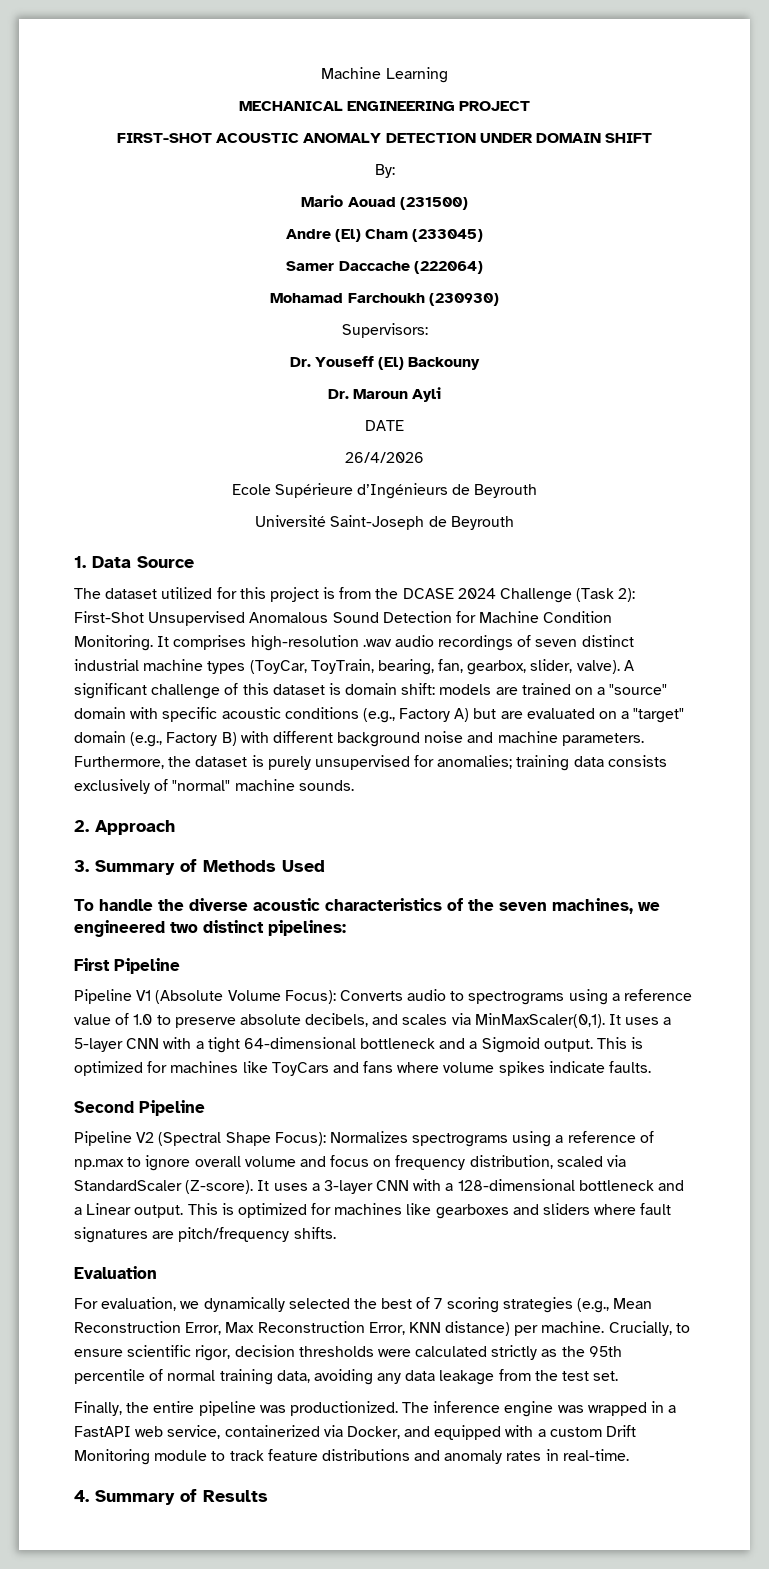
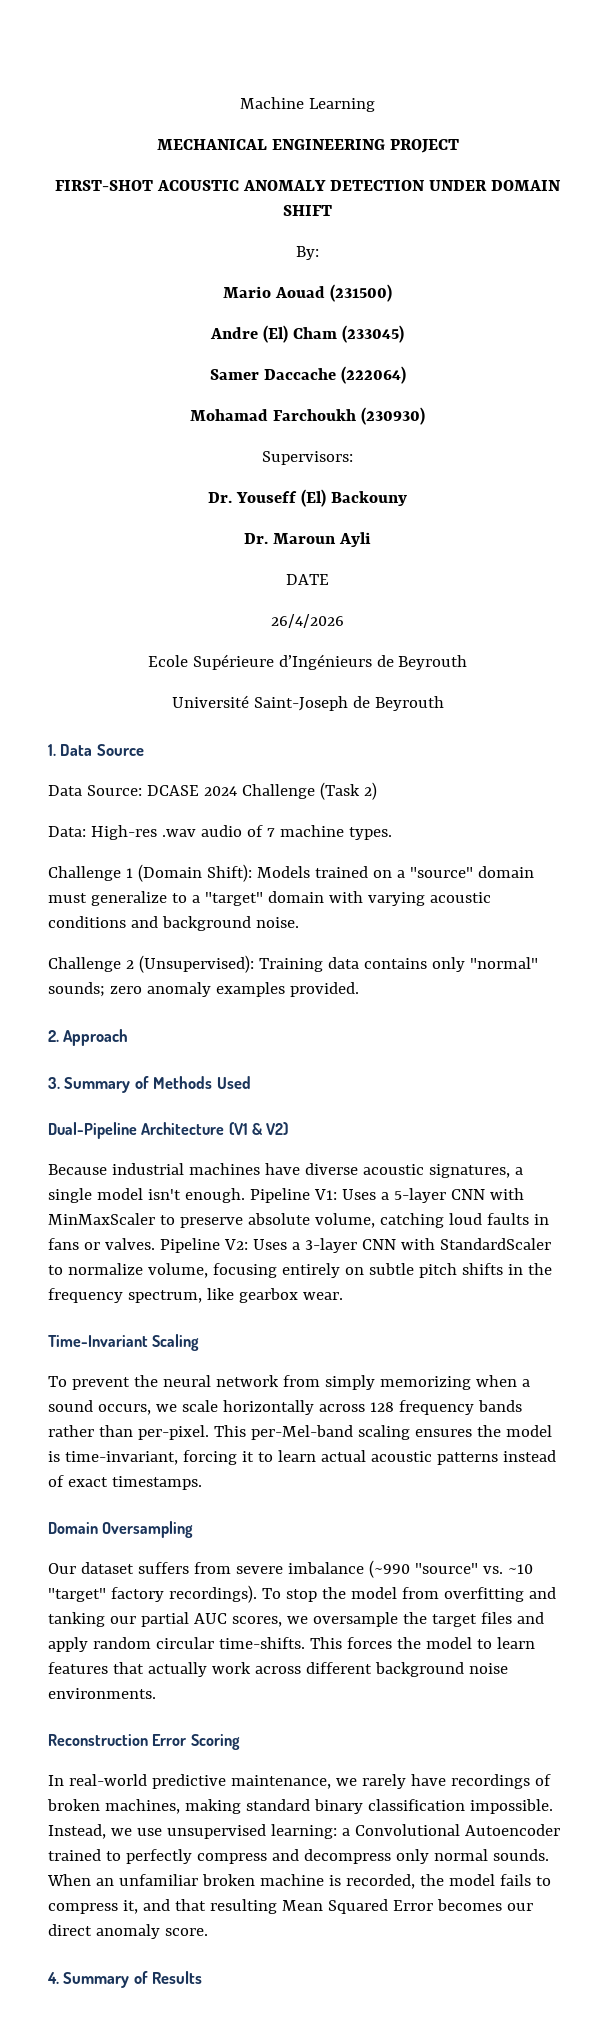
[74,587,636,603] [74,611,613,626] [74,635,634,651] [74,659,634,675] [74,683,518,699] The dataset utilized for this project is from the DCASE 2024 Challenge (Task 2): First-Shot Unsupervised Anomalous Sound Detection for Machine Condition Monitoring. It comprises high-resolution .wav audio recordings of seven distinct industrial machine types (ToyCar, ToyTrain, bearing, fan, gearbox, slider, valve). A significant challenge of this dataset is domain shift: models are -> [48,782,377,800] [48,825,392,840] [48,864,310,882] Data Source: DCASE 2024 Challenge (Task 2) // Data: High-res .wav audio of 7 machine types. // Challenge 1 (Domain Shift): Models
[130,707,685,723] [74,731,644,747] [74,755,667,771] [74,779,354,794] with specific acoustic conditions (e.g., Factory A) but are evaluated on a "target" domain (e.g., Factory B) with different background noise and machine parameters. Furthermore, the dataset is purely unsupervised for anomalies; training data consists exclusively of "normal" machine sounds. -> [48,891,491,906] [48,916,299,931] [48,955,538,973] [48,982,359,997] must generalize to a "target" domain with varying acoustic conditions and background noise. // Challenge 2 (Unsupervised): Training data contains only "normal" sounds; zero anomaly examples provided.
[74,898,660,914] [74,920,346,937] [74,958,180,974] [74,989,693,1005] [74,1013,672,1028] [74,1037,644,1053] [74,1061,652,1076] [74,1100,205,1116] [74,1131,654,1147] [74,1155,627,1171] [74,1179,685,1194] [74,1203,672,1219] [74,1227,336,1243] [74,1266,157,1279] [74,1297,653,1313] [74,1321,690,1336] [74,1345,622,1361] [74,1369,619,1385] [74,1401,677,1417] [74,1425,637,1440] [74,1449,629,1465] To handle the diverse acoustic characteristics of the seven machines, we engineered two distinct pipelines: // First Pipeline // Pipeline V1 (Absolute Volume Focus): Converts audio to spectrograms using a reference value of 1.0 to preserve absolute decibels, and scales via MinMaxScaler(0,1). It uses a 5-layer CNN with a tight 64-dimensional bottleneck and a Sigmoid output. This is optimized for machines like ToyCars and fans where volume spikes indicate faults. // Second Pipeline // Pipeline V2 (Spectral Shape Focus): Normalizes spectrograms using a reference of np.max to ignore overall volume and focus on frequency distribution, scaled via StandardScaler (Z-score). It uses a 3-layer CNN with a 128-dimensional bottleneck and a Linear output. This is optimized for machines like gearboxes and sliders where fault signatures are pitch/frequency shifts. // Evaluation // For evaluation, we dynamically selected the best of 7 scoring strategies (e.g., Mean Reconstruction Error, Max Reconstruction Error, KNN distance) per machine. Crucially, to ensure scientific rigor, decision thresholds were calculated strictly as the 95th percentile of normal training data, avoiding any data leakage from the test set. // Finally, the entire pipeline was productionized. The inference engine was wrapped in a FastAPI web service, containerized via Docker, and equipped with a custom Drift Monitoring module to track feature distributions and anomaly rates in real-time. -> [48,1122,289,1139] [48,1163,523,1178] [48,1188,524,1203] [48,1213,549,1228] [48,1238,551,1253] [48,1263,552,1278] [48,1288,343,1303] [48,1334,200,1351] [48,1375,530,1390] [48,1400,522,1415] [48,1425,552,1440] [48,1450,556,1465] [48,1475,202,1490] [48,1521,194,1538] [48,1560,533,1578] [48,1585,556,1603] [48,1612,544,1627] [48,1637,535,1652] [48,1662,508,1677] [48,1688,156,1699] [48,1734,240,1750] [48,1774,551,1789] [47,1799,553,1814] [48,1824,560,1839] [48,1849,549,1864] [47,1874,551,1889] [48,1899,533,1914] [48,1924,208,1939] Dual-Pipeline Architecture (V1 & V2) // Because industrial machines have diverse acoustic signatures, a single model isn't enough. Pipeline V1: Uses a 5-layer CNN with MinMaxScaler to preserve absolute volume, catching loud faults in fans or valves. Pipeline V2: Uses a 3-layer CNN with StandardScaler to normalize volume, focusing entirely on subtle pitch shifts in the frequency spectrum, like gearbox wear. // Time-Invariant Scaling // To prevent the neural network from simply memorizing when a sound occurs, we scale horizontally across 128 frequency bands rather than per-pixel. This per-Mel-band scaling ensures the model is time-invariant, forcing it to learn actual acoustic patterns instead of exact timestamps. // Domain Oversampling // Our dataset suffers from severe imbalance (~990 "source" vs. ~10 "target" factory recordings). To stop the model from overfitting and tanking our partial AUC scores, we oversample the target files and apply random circular time-shifts. This forces the model to learn features that actually work across different background noise environments. // Reconstruction Error Scoring // In real-world predictive maintenance, we rarely have recordings of broken machines, making standard binary classification impossible. Instead, we use unsupervised learning: a Convolutional Autoencoder trained to perfectly compress and decompress only normal sounds. When an unfamiliar broken machine is recorded, the model fails to compress it, and that resulting Mean Squared Error becomes our direct anomaly score.

